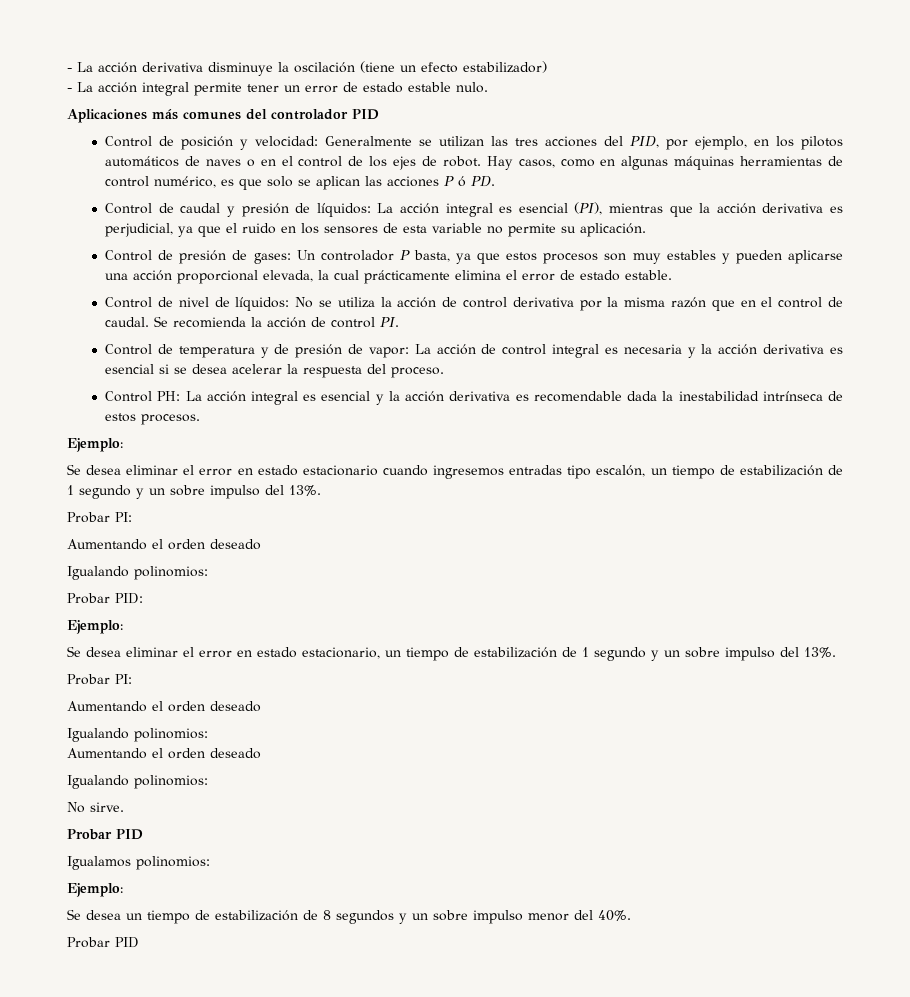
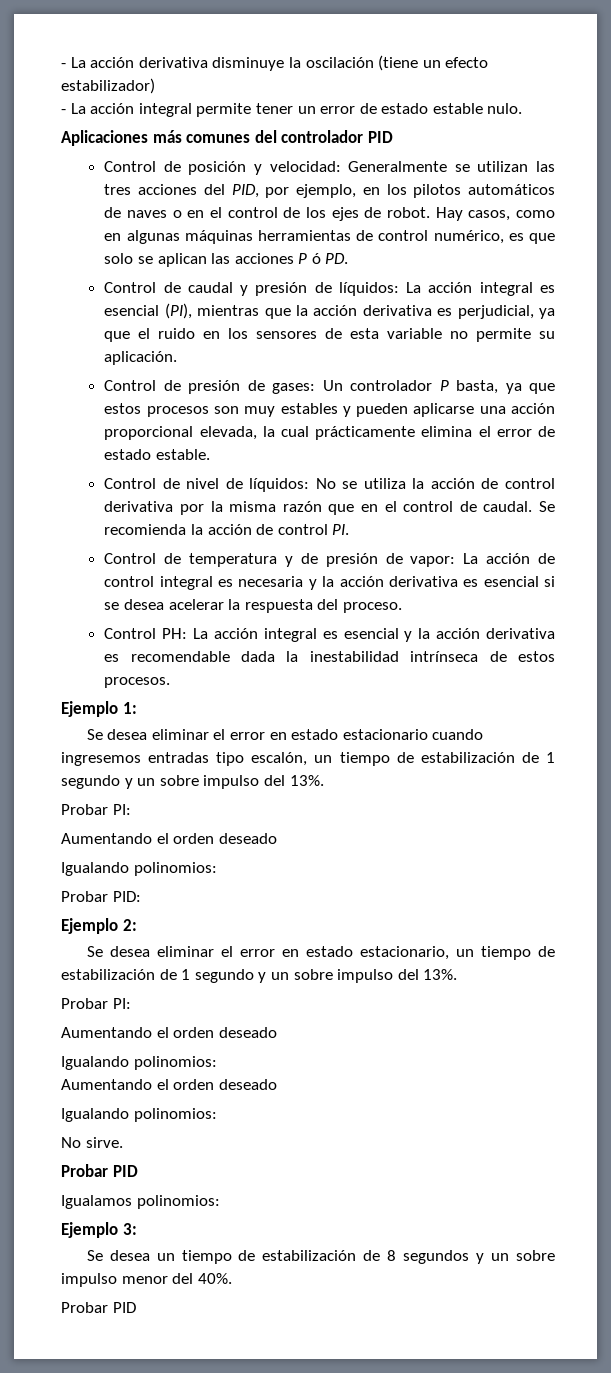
[67,438,123,452] Ejemplo: -> [61,701,137,717] Ejemplo 1:
[67,620,123,634] Ejemplo: -> [61,918,137,934] Ejemplo 2:
[67,883,123,897] Ejemplo: -> [61,1222,137,1238] Ejemplo 3:

